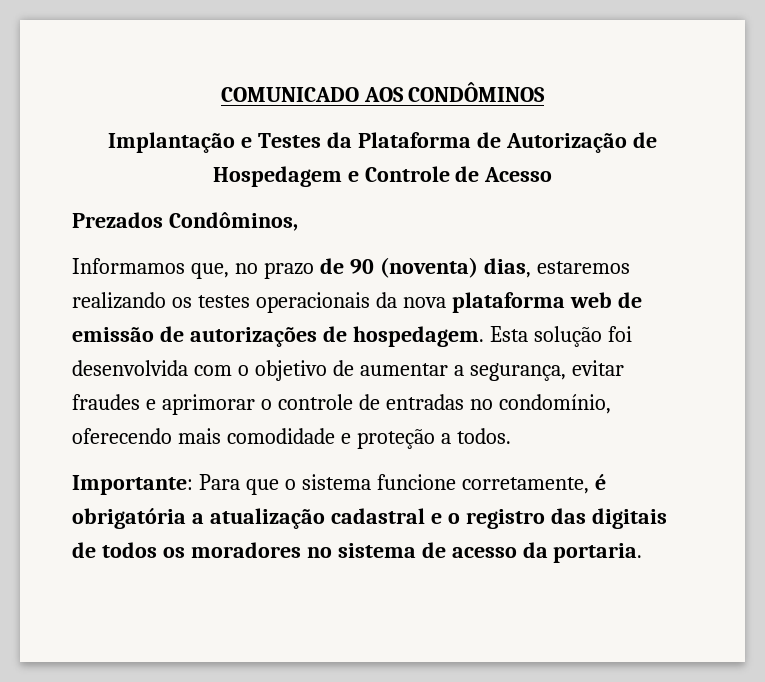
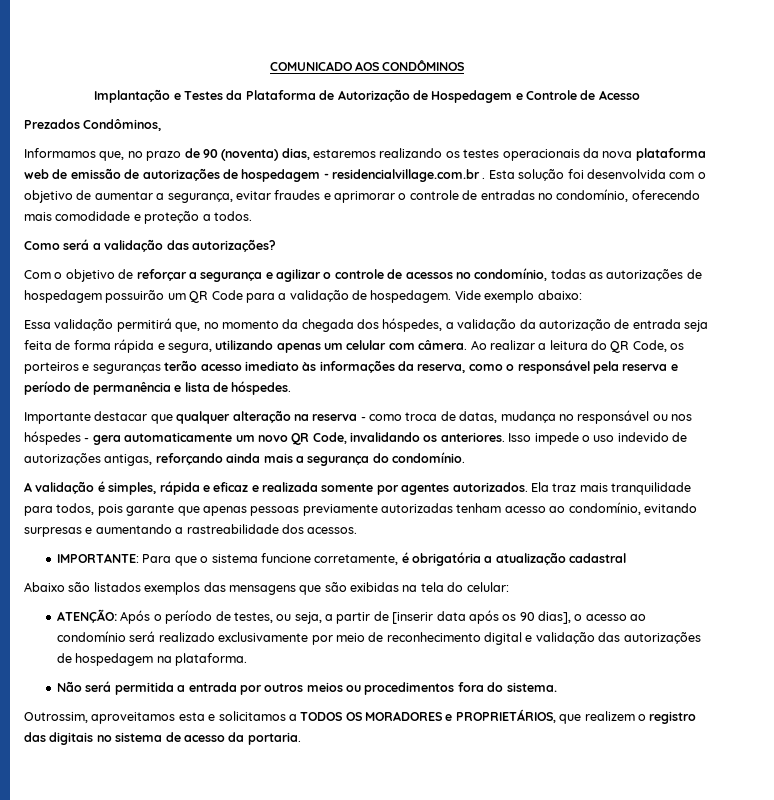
[352,326,484,347] hospedagem. -> [241,169,486,182] hospedagem - residencialvillage.com.br .
[72,475,193,495] Importante: -> [24,239,276,252] [24,268,702,282] [24,290,582,303] [24,318,708,332] [24,339,685,353] [24,360,678,374] [24,381,292,395] [24,410,692,424] [24,431,687,445] [24,452,465,466] [24,481,691,495] [24,502,697,516] [24,524,358,537] [57,553,140,563] Como será a validação das autorizações? // Com o objetivo de reforçar a segurança e agilizar o controle de acessos no condomínio, todas as autorizações de hospedagem possuirão um QR Code para a validação de hospedagem. Vide exemplo abaixo: // Essa validação permitirá que, no momento da chegada dos hóspedes, a validação da autorização de entrada seja feita de forma rápida e segura, utilizando apenas um celular com câmera. Ao realizar a leitura do QR Code, os porteiros e seguranças terão acesso imediato às informações da reserva, como o responsável pela reserva e período de permanência e lista de hóspedes. // Importante destacar que qualquer alteração na reserva - como troca de datas, mudança no responsável ou nos hóspedes - gera automaticamente um novo QR Code, invalidando os anteriores. Isso impede o uso indevido de autorizações antigas, reforçando ainda mais a segurança do condomínio. // A validação é simples, rápida e eficaz e realizada somente por agentes autorizados. Ela traz mais tranquilidade para todos, pois garante que apenas pessoas previamente autorizadas tenham acesso ao condomínio, evitando surpresas e aumentando a rastreabilidade dos acessos. // IMPORTANTE:
[430,508,667,529] [72,542,301,558] e o registro das digitais de todos os moradores -> [24,582,509,595] [57,609,647,624] [57,631,701,645] [57,653,248,666] [57,681,557,695] [24,709,697,724] [24,732,94,745] // Abaixo são listados exemplos das mensagens que são exibidas na tela do celular: // ATENÇÃO: Após o período de testes, ou seja, a partir de [inserir data após os 90 dias], o acesso ao condomínio será realizado exclusivamente por meio de reconhecimento digital e validação das autorizações de hospedagem na plataforma. // Não será permitida a entrada por outros meios ou procedimentos fora do sistema. // Outrossim, aproveitamos esta e solicitamos a TODOS OS MORADORES e PROPRIETÁRIOS, que realizem o registro das digitais

